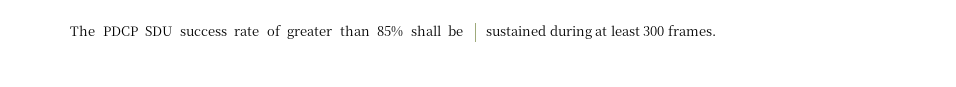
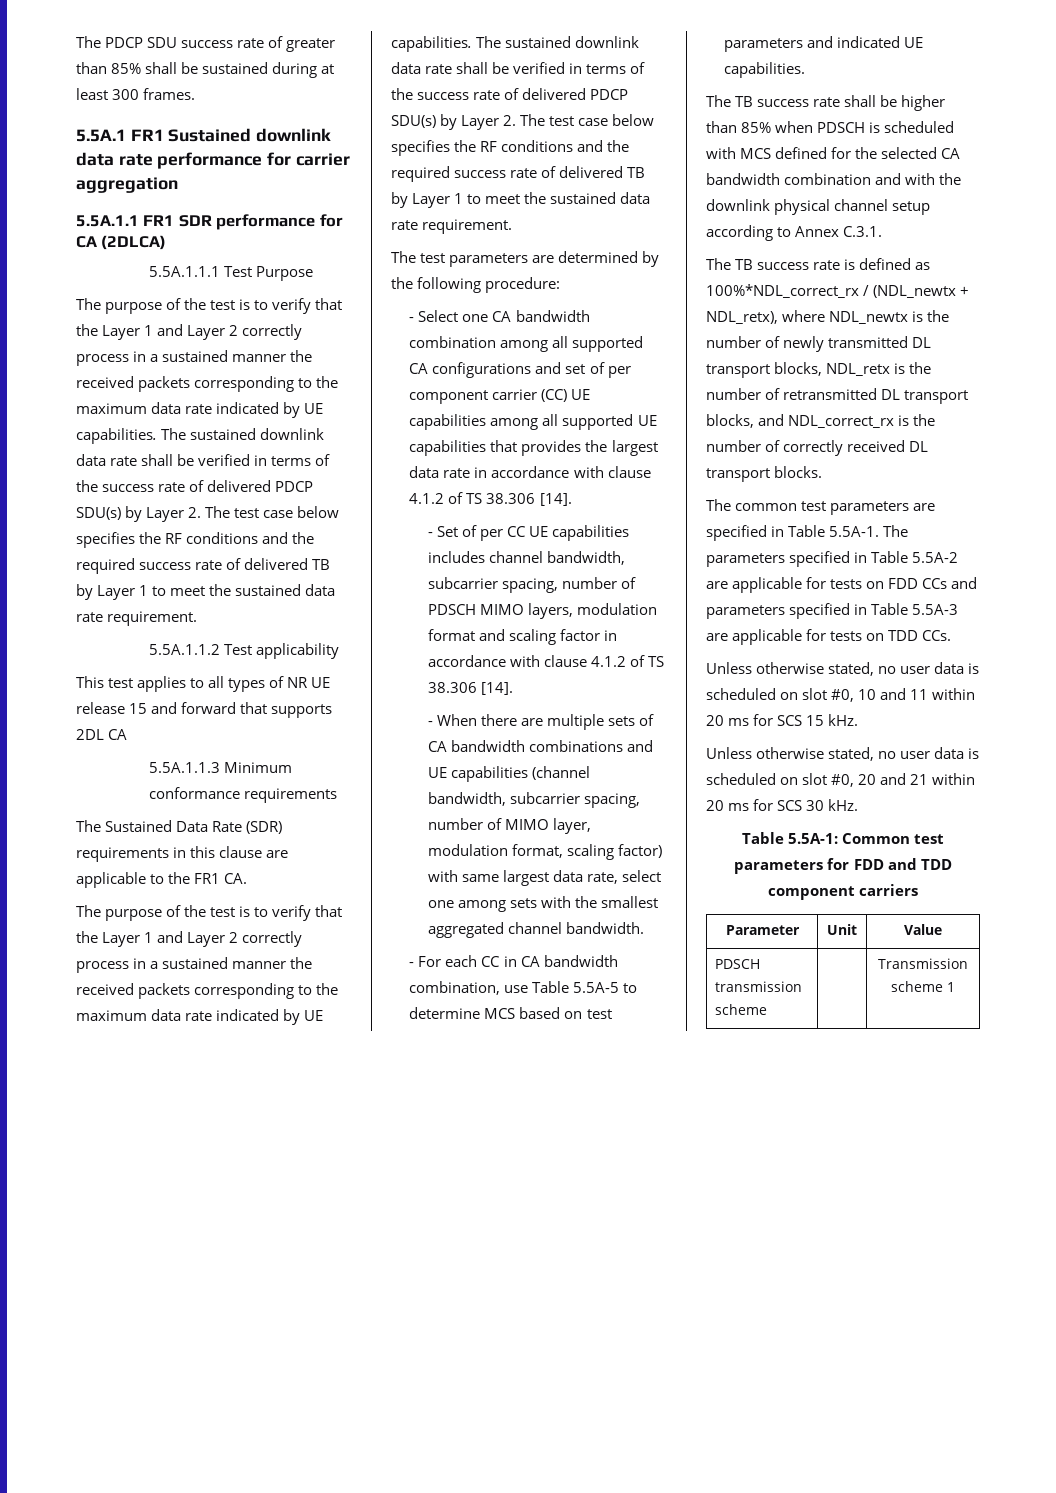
(716, 30) none -> [76,128,332,142] [76,152,350,169] [76,177,178,193] [76,214,343,230] [76,235,167,250] [149,266,314,281] [76,298,343,314] [76,324,303,340] [76,350,313,366] [76,376,339,392] [76,402,324,418] [76,428,325,444] [76,454,331,466] [76,480,314,492] [76,506,340,522] [76,532,315,548] [76,558,331,574] [76,584,336,600] [76,611,198,626] [149,643,340,659] [76,676,331,692] [76,702,333,718] [76,729,128,740] [149,762,293,773] [149,787,338,803] [76,820,283,834] [76,846,289,862] [76,872,248,888] [76,905,343,921] [76,931,303,947] [76,957,313,973] [76,983,339,999] [76,1009,324,1025] [391,36,640,52] [391,62,646,74] [391,88,629,100] [391,114,655,130] [391,140,630,156] [391,166,646,182] [391,192,651,208] [391,219,513,234] [391,251,660,267] [391,277,561,293] [409,310,590,322] [409,336,644,352] [409,362,631,378] [409,389,591,404] [409,414,657,430] [409,440,658,456] [409,466,651,478] [409,492,572,506] [427,525,629,541] [427,551,625,565] [427,577,636,593] [427,603,657,619] [427,629,617,645] [427,655,664,667] [427,682,513,695] [427,714,654,730] [427,740,653,752] [427,766,590,782] [427,792,640,808] [427,818,591,834] [427,844,662,860] [427,870,661,886] [427,896,658,912] [427,922,644,938] [409,955,618,967] [409,981,638,995] [409,1007,612,1019] [724,36,924,52] [724,62,806,78] [706,95,946,111] [706,121,955,133] [706,147,961,159] [706,173,962,185] [706,199,931,215] [706,225,883,241] [706,258,931,270] [706,284,970,298] [706,310,950,324] [706,336,932,352] [706,362,932,378] [706,388,969,404] [706,414,936,428] [706,440,929,456] [706,466,823,482] [706,499,936,515] [706,525,909,541] [706,551,959,567] [706,577,978,593] [706,603,959,619] [706,629,952,645] [706,662,980,676] [706,688,976,702] [706,714,859,726] [706,747,980,761] [706,773,976,787] [706,799,859,811] [741,832,945,844] [734,858,952,874] [767,884,919,900] [725,925,800,935] [827,924,857,935] [904,924,942,935] [715,959,761,969] [715,981,803,992] [715,1004,768,1015] [878,958,968,969] [891,981,955,992] // 5.5A.1 FR1 Sustained downlink data rate performance for carrier aggregation // 5.5A.1.1 FR1 SDR performance for CA (2DLCA) // 5.5A.1.1.1 Test Purpose // The purpose of the test is to verify that the Layer 1 and Layer 2 correctly process in a sustained manner the received packets corresponding to the maximum data rate indicated by UE capabilities. The sustained downlink data rate shall be verified in terms of the success rate of delivered PDCP SDU(s) by Layer 2. The test case below specifies the RF conditions and the required success rate of delivered TB by Layer 1 to meet the sustained data rate requirement. // 5.5A.1.1.2 Test applicability // This test applies to all types of NR UE release 15 and forward that supports 2DL CA // 5.5A.1.1.3 Minimum conformance requirements // The Sustained Data Rate (SDR) requirements in this clause are applicable to the FR1 CA. // The purpose of the test is to verify that the Layer 1 and Layer 2 correctly process in a sustained manner the received packets corresponding to the maximum data rate indicated by UE capabilities. The sustained downlink data rate shall be verified in terms of the success rate of delivered PDCP SDU(s) by Layer 2. The test case below specifies the RF conditions and the required success rate of delivered TB by Layer 1 to meet the sustained data rate requirement. // The test parameters are determined by the following procedure: // - Select one CA bandwidth combination among all supported CA configurations and set of per component carrier (CC) UE capabilities among all supported UE capabilities that provides the largest data rate in accordance with clause 4.1.2 of TS 38.306 [14]. // - Set of per CC UE capabilities includes channel bandwidth, subcarrier spacing, number of PDSCH MIMO layers, modulation format and scaling factor in accordance with clause 4.1.2 of TS 38.306 [14]. // - When there are multiple sets of CA bandwidth combinations and UE capabilities (channel bandwidth, subcarrier spacing, number of MIMO layer, modulation format, scaling factor) with same largest data rate, select one among sets with the smallest aggregated channel bandwidth. // - For each CC in CA bandwidth combination, use Table 5.5A-5 to determine MCS based on test parameters and indicated UE capabilities. // The TB success rate shall be higher than 85% when PDSCH is scheduled with MCS defined for the selected CA bandwidth combination and with the downlink physical channel setup according to Annex C.3.1. // The TB success rate is defined as 100%*NDL_correct_rx / (NDL_newtx + NDL_retx), where NDL_newtx is the number of newly transmitted DL transport blocks, NDL_retx is the number of retransmitted DL transport blocks, and NDL_correct_rx is the number of correctly received DL transport blocks. // The common test parameters are specified in Table 5.5A-1. The parameters specified in Table 5.5A-2 are applicable for tests on FDD CCs and parameters specified in Table 5.5A-3 are applicable for tests on TDD CCs. // Unless otherwise stated, no user data is scheduled on slot #0, 10 and 11 within 20 ms for SCS 15 kHz. // Unless otherwise stated, no user data is scheduled on slot #0, 20 and 21 within 20 ms for SCS 30 kHz. // Table 5.5A-1: Common test parameters for FDD and TDD component carriers // Parameter | Unit | Value // PDSCH transmission scheme | | Transmission scheme 1

